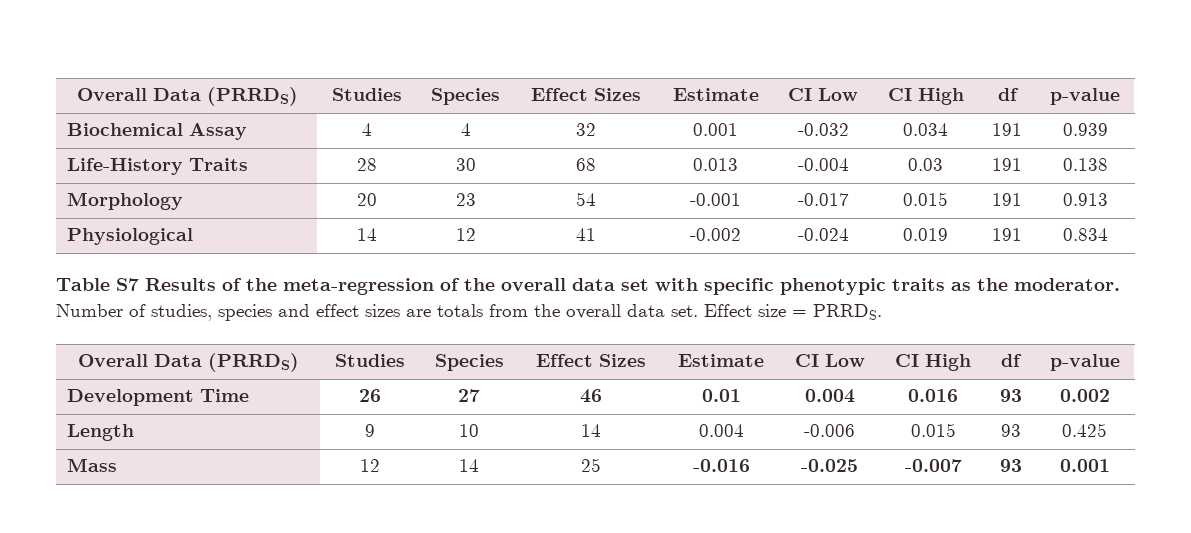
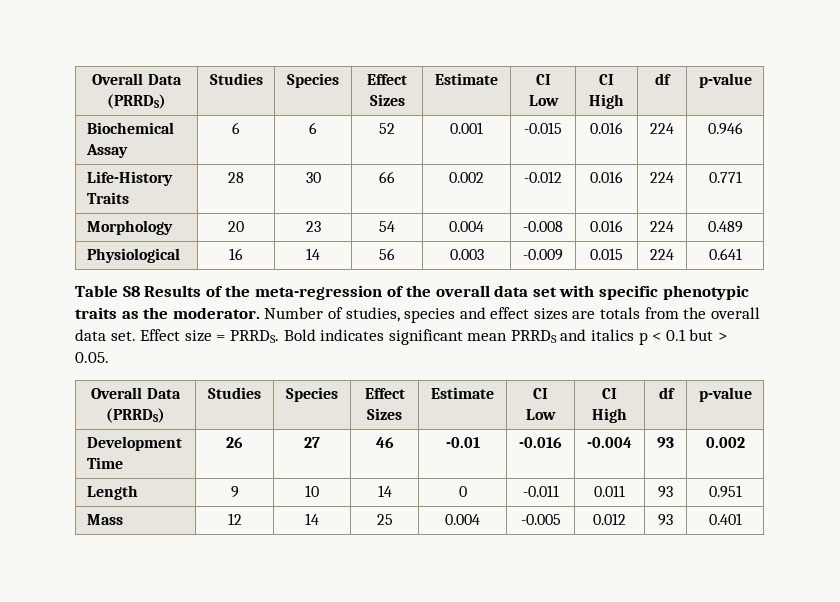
[362,123,372,136] [460,123,471,136] [576,123,596,136] [693,123,738,136] [797,123,849,136] [903,123,948,136] [992,123,1022,136] [1062,123,1108,136] [66,158,248,175] [357,158,377,171] [455,158,476,171] [576,158,596,171] [693,158,738,171] [797,158,849,171] [908,158,943,171] [992,158,1022,171] [1062,158,1108,171] [66,192,183,210] [357,193,377,206] [455,193,476,206] [576,192,596,206] [690,193,741,206] [797,193,849,206] [903,192,948,206] [992,193,1022,206] [1062,193,1108,206] [66,228,193,245] [357,228,377,241] [455,228,476,241] [576,228,596,241] [690,228,741,241] [797,228,849,241] [903,228,948,241] [992,228,1022,241] [1062,228,1108,241] 4 | 4 | 32 | 0.001 | -0.032 | 0.034 | 191 | 0.939 // Life-History Traits | 28 | 30 | 68 | 0.013 | -0.004 | 0.03 | 191 | 0.138 // Morphology | 20 | 23 | 54 | -0.001 | -0.017 | 0.015 | 191 | 0.913 // Physiological | 14 | 12 | 41 | -0.002 | -0.024 | 0.019 | 191 | 0.834 -> [232,122,240,134] [309,122,317,134] [379,123,395,134] [450,122,483,134] [524,122,562,134] [590,122,623,134] [650,123,674,134] [707,122,743,135] [86,171,173,186] [86,192,129,204] [228,172,244,183] [305,172,321,183] [379,171,395,183] [449,172,484,183] [524,171,562,183] [590,171,623,183] [650,172,674,183] [708,171,742,183] [86,220,173,235] [228,221,244,232] [305,221,321,232] [379,221,395,232] [449,221,484,232] [523,221,563,232] [590,220,623,232] [650,221,674,232] [707,221,743,233] [86,248,180,263] [229,248,243,260] [306,248,320,260] [379,248,395,260] [449,249,484,260] [523,249,563,261] [590,248,623,260] [650,249,674,260] [708,248,742,260] 6 | 6 | 52 | 0.001 | -0.015 | 0.016 | 224 | 0.946 // Life-History Traits | 28 | 30 | 66 | 0.002 | -0.012 | 0.016 | 224 | 0.771 // Morphology | 20 | 23 | 54 | 0.004 | -0.008 | 0.016 | 224 | 0.489 // Physiological | 16 | 14 | 56 | 0.003 | -0.009 | 0.015 | 224 | 0.641
[116,278,139,291] S7 -> [122,286,140,297] S8
(882, 312) none -> [283,329,728,345] [75,352,109,363] Bold indicates significant mean PRRDS and italics p < 0.1 but > 0.05.
[701,389,741,402] [804,389,855,403] [908,389,958,402] 0.01 | 0.004 | 0.016 -> [445,437,480,448] [519,437,562,448] [587,437,632,448] -0.01 | -0.016 | -0.004
[698,424,744,437] [804,424,855,437] [910,423,956,437] [1000,424,1021,437] [1062,423,1107,437] 0.004 | -0.006 | 0.015 | 93 | 0.425 -> [458,486,467,497] [522,485,559,497] [594,485,625,497] [658,486,673,498] [708,485,742,498] 0 | -0.011 | 0.011 | 93 | 0.951
[692,459,750,472] [801,459,858,472] [904,459,962,472] [999,459,1022,472] [1059,459,1110,472] -0.016 | -0.025 | -0.007 | 93 | 0.001 -> [445,514,480,525] [520,514,561,525] [593,513,626,525] [658,514,673,526] [708,513,742,525] 0.004 | -0.005 | 0.012 | 93 | 0.401

